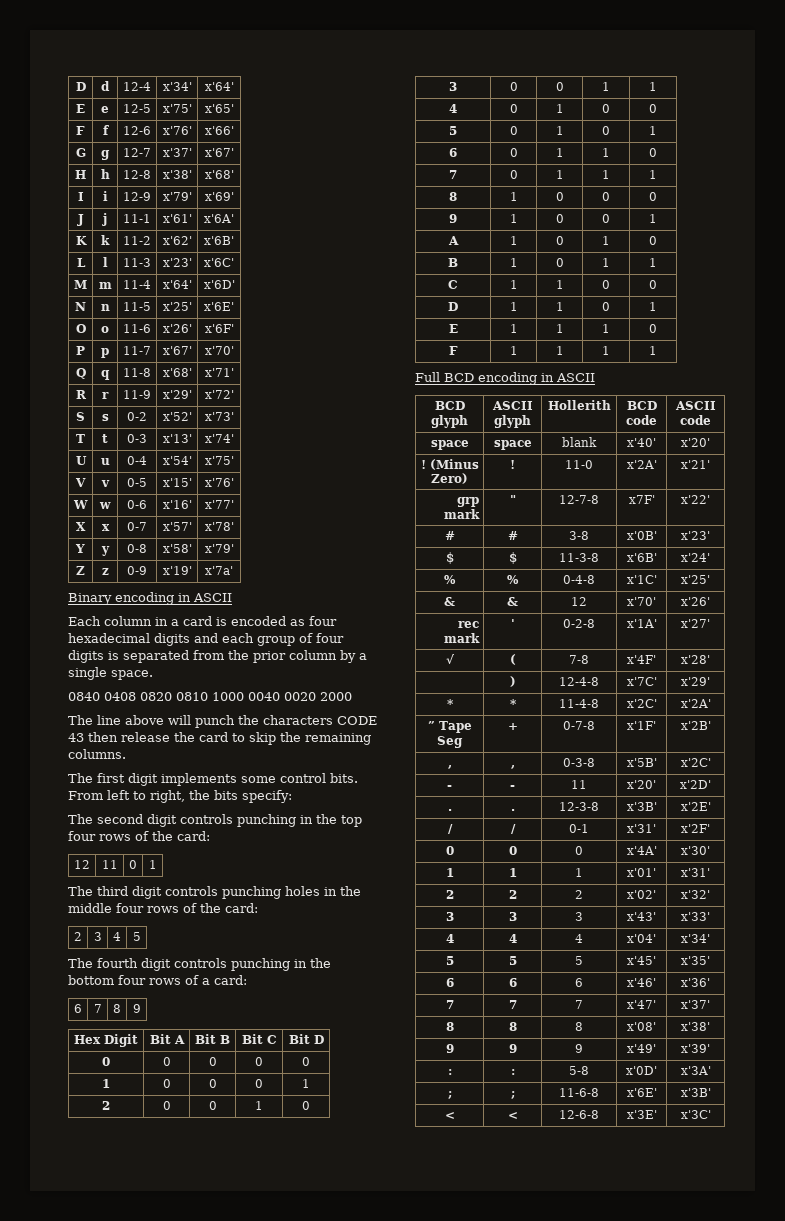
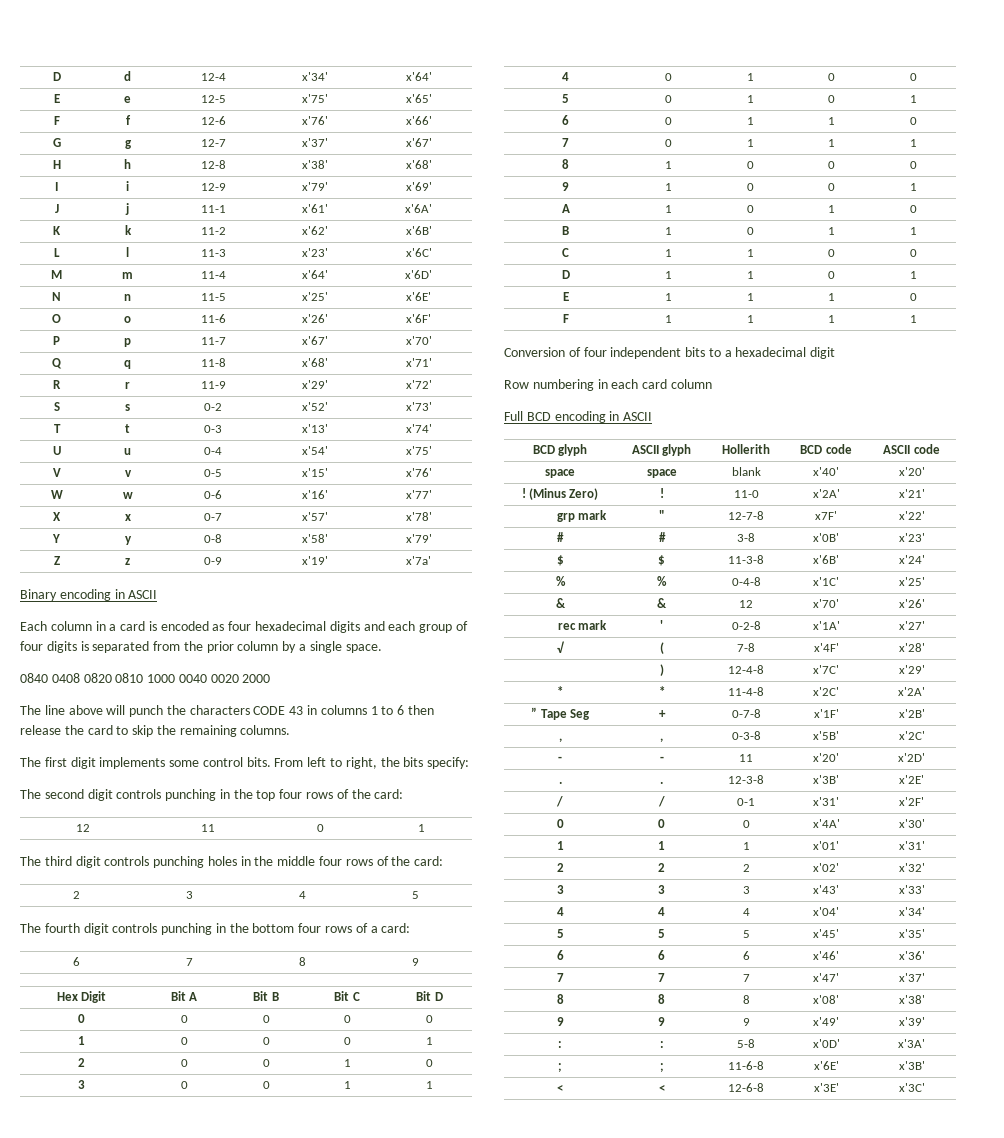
(84, 737) none -> [307,705,405,715] in columns 1 to 6
(657, 350) none -> [504,347,836,359] [504,379,712,391] // Conversion of four independent bits to a hexadecimal digit // Row numbering in each card column

